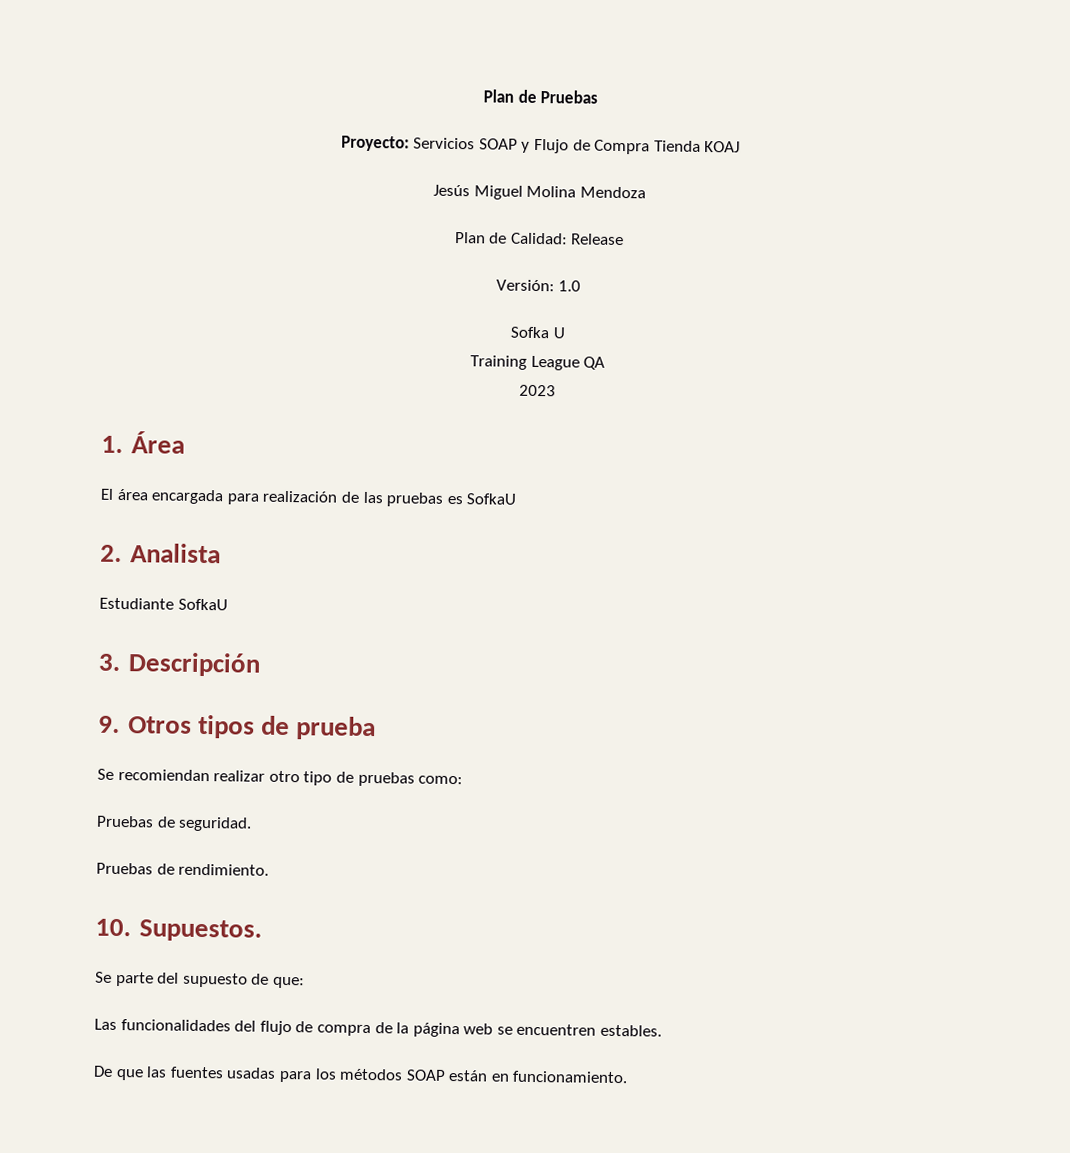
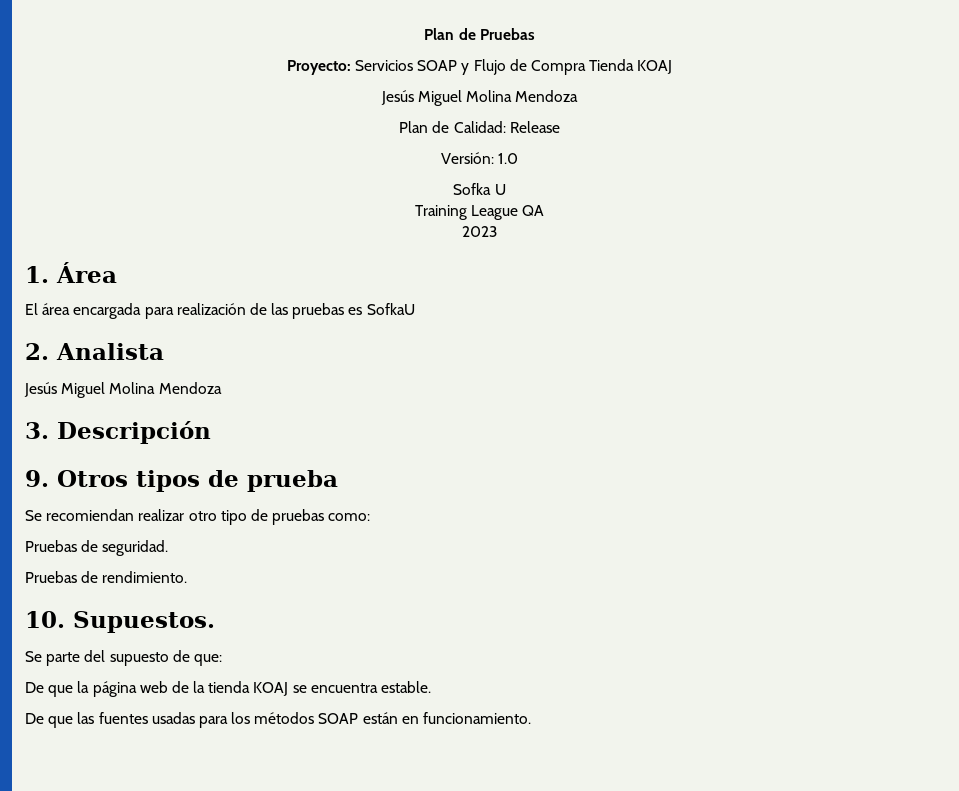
[99,597,228,611] Estudiante SofkaU -> [24,382,222,398] Jesús Miguel Molina Mendoza
[94,1018,663,1038] Las funcionalidades del flujo de compra de la página web se encuentren estables. -> [25,681,432,697] De que la página web de la tienda KOAJ se encuentra estable.

